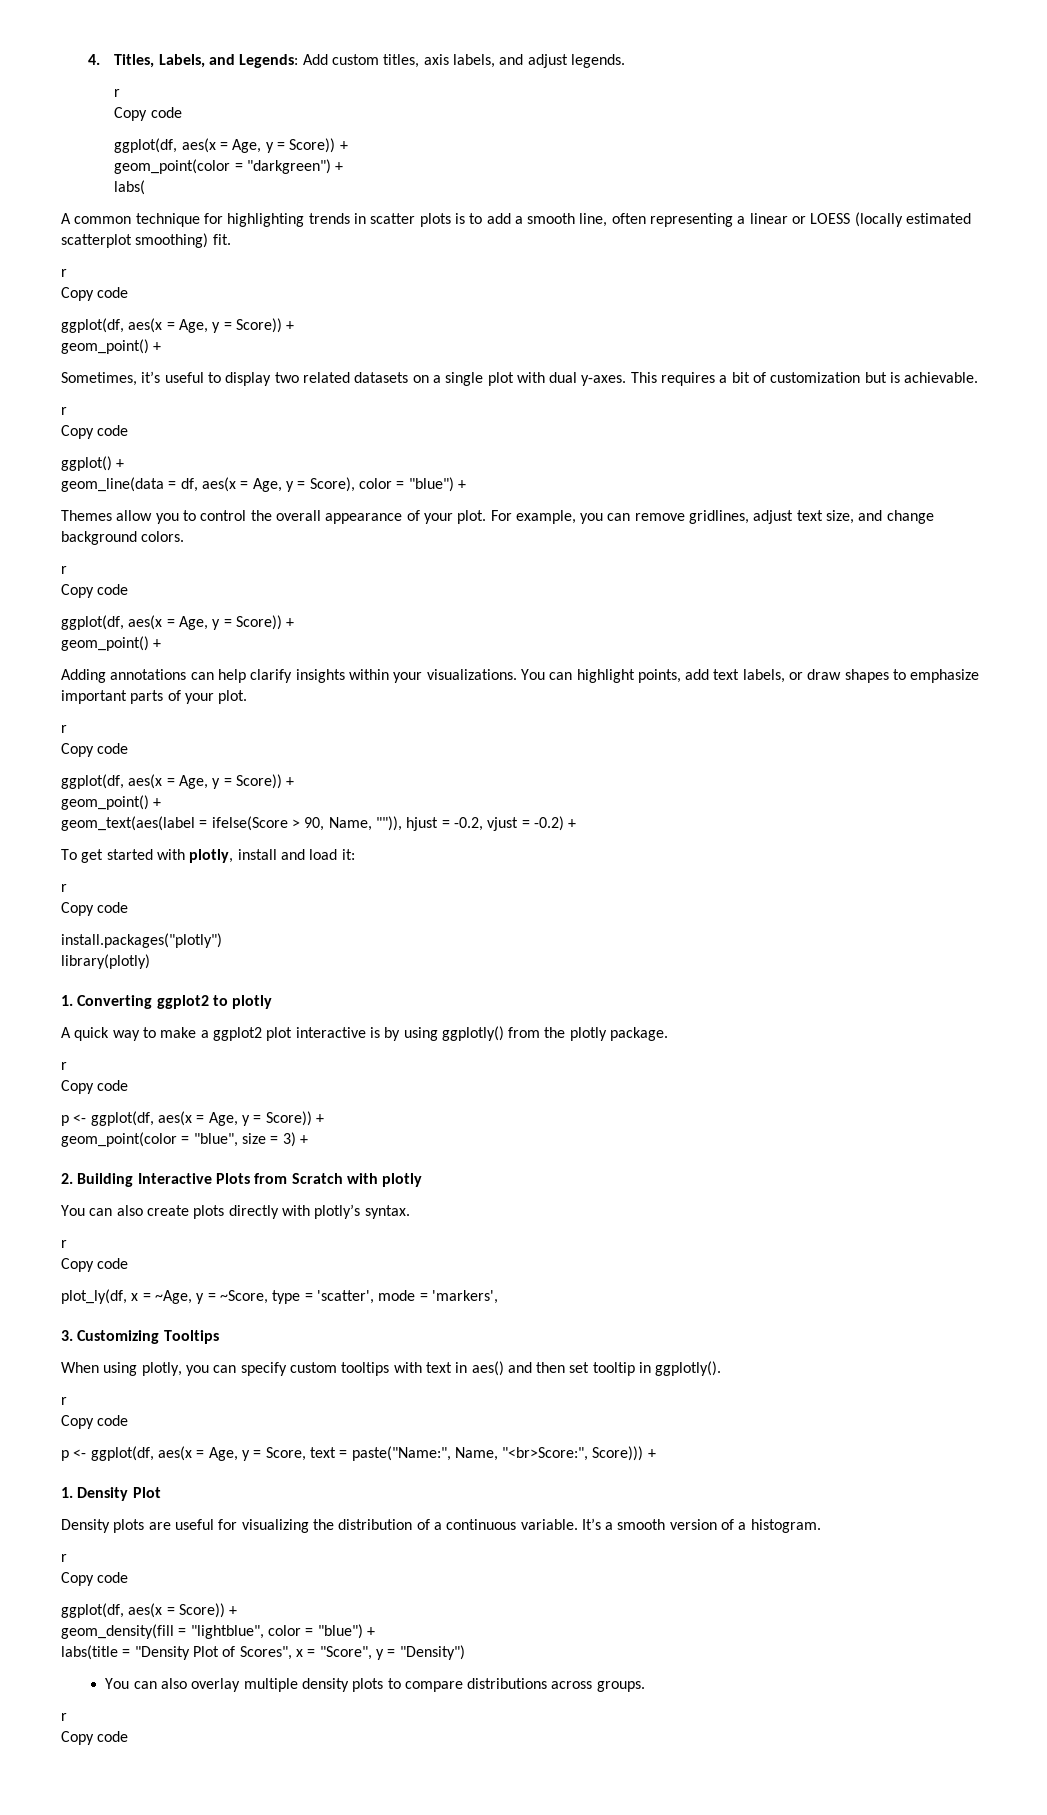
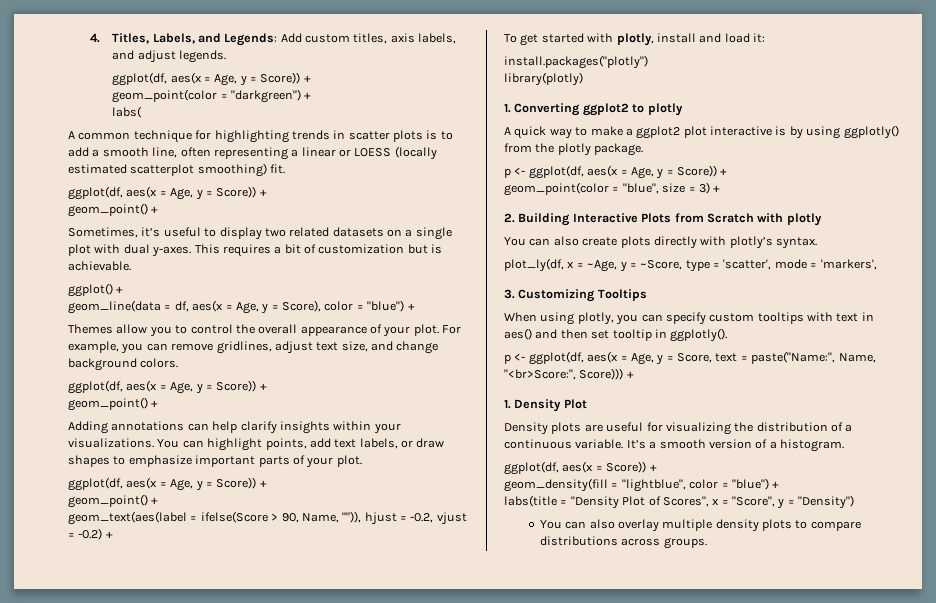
[114,89,121,97] [114,107,182,121] // r // Copy code -> (226, 56) none
[61,269,67,277] [61,287,129,301] // r // Copy code -> (286, 169) none
[61,407,67,415] [61,425,129,439] // r // Copy code -> (131, 266) none
[61,566,67,574] [61,584,129,598] // r // Copy code -> (179, 363) none
[61,725,67,733] [61,743,129,757] // r // Copy code -> (362, 461) none
[61,884,67,892] [61,902,129,916] // r // Copy code -> (765, 38) none
[61,1062,67,1070] [61,1080,129,1094] // r // Copy code -> (644, 149) none
[61,1240,67,1248] [61,1258,129,1272] // r // Copy code -> (817, 243) none
[61,1397,67,1405] [61,1415,129,1429] // r // Copy code -> (728, 335) none
[61,1554,67,1562] [61,1572,129,1586] // r // Copy code -> (844, 445) none
[61,1713,67,1721] [61,1731,129,1745] // r // Copy code -> (707, 543) none

